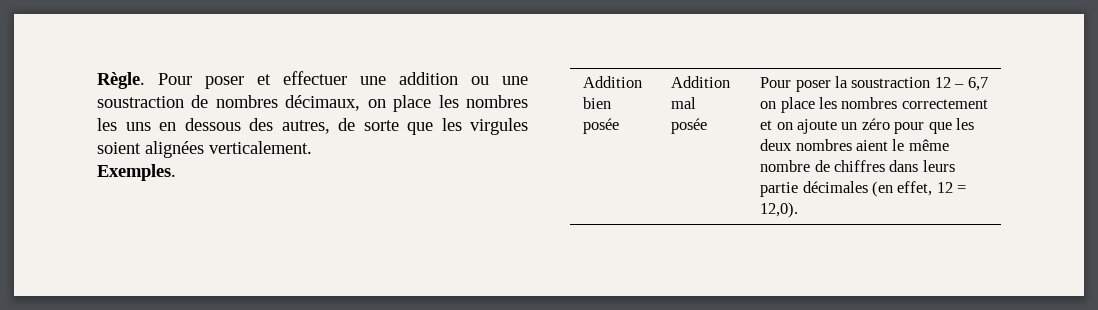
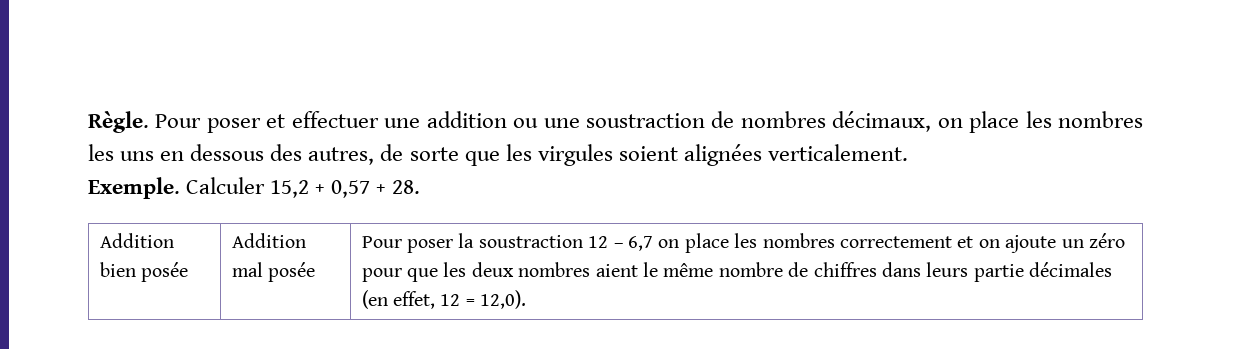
[97,164,176,181] Exemples. -> [88,177,421,199] Exemple. Calculer 15,2 + 0,57 + 28.

